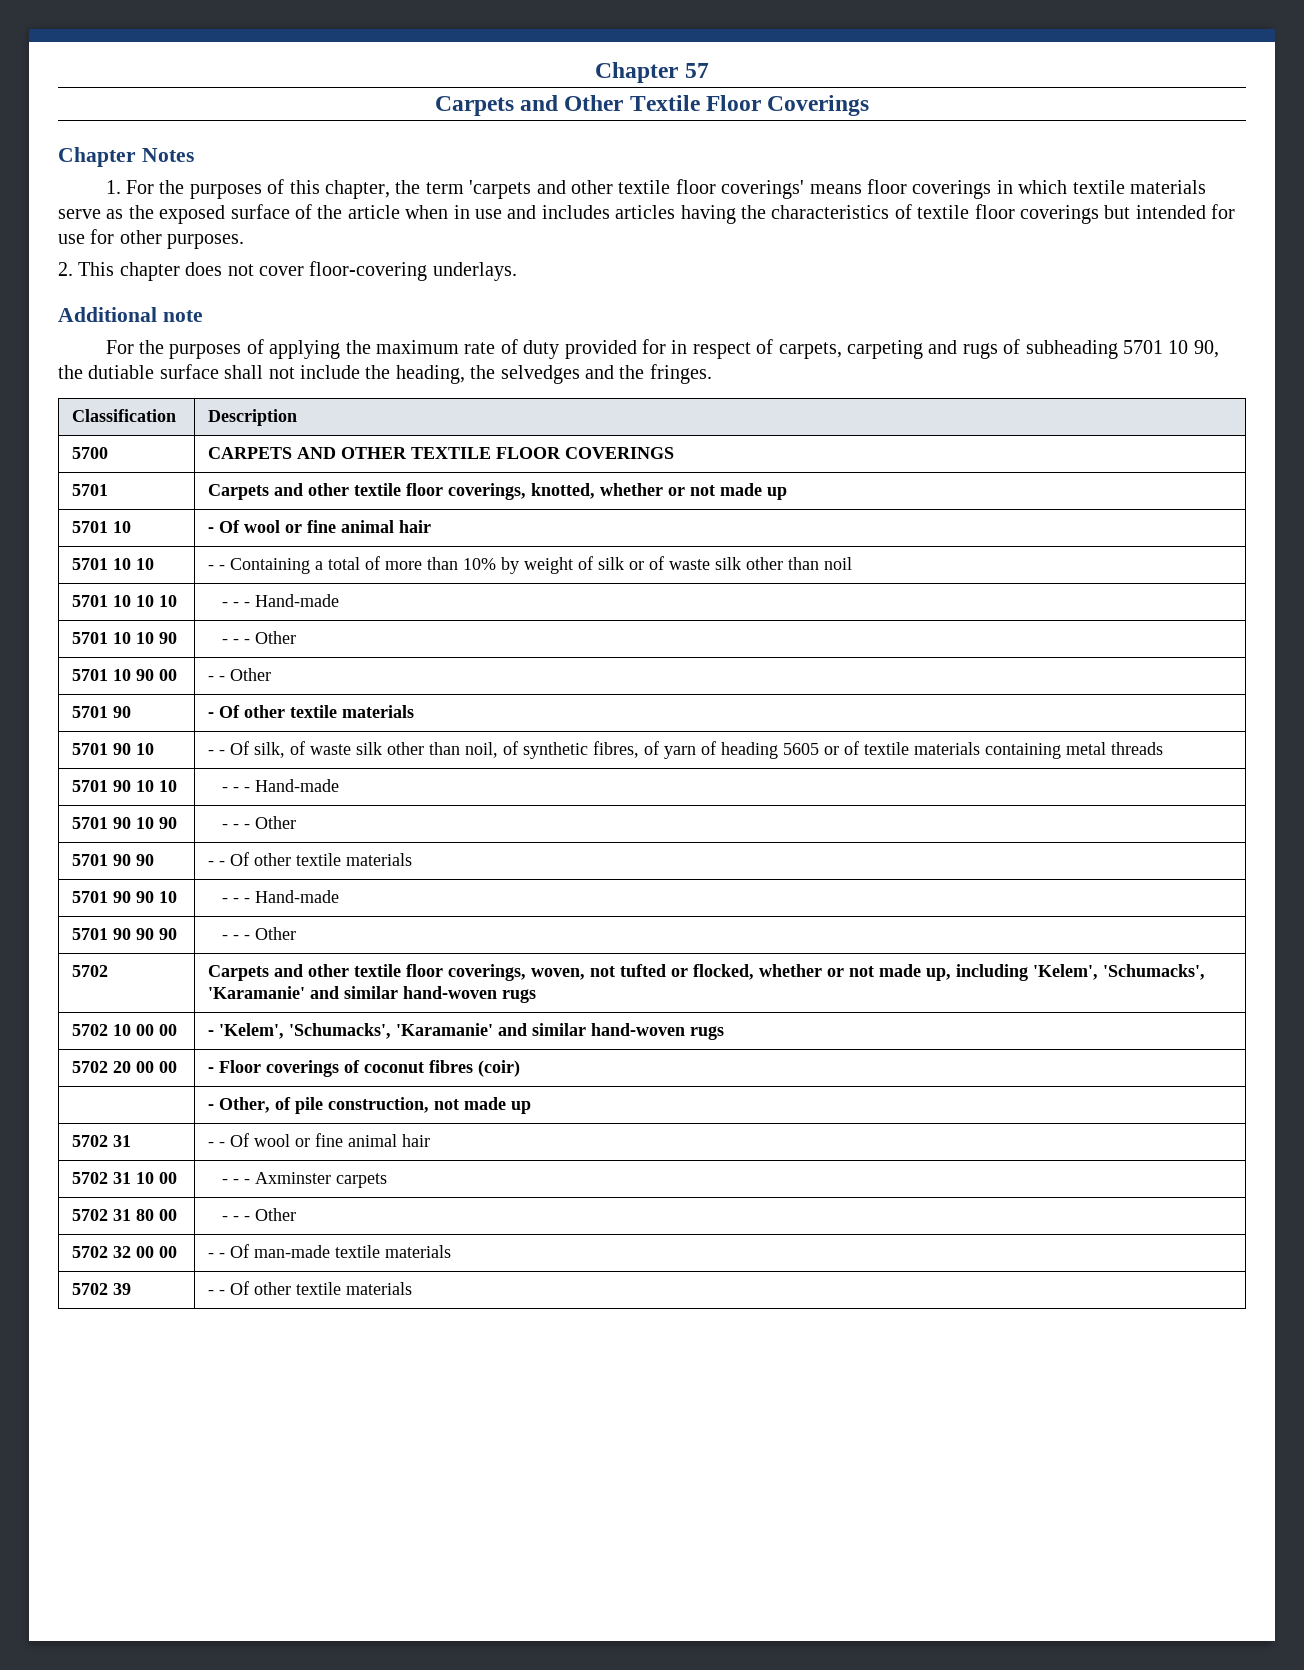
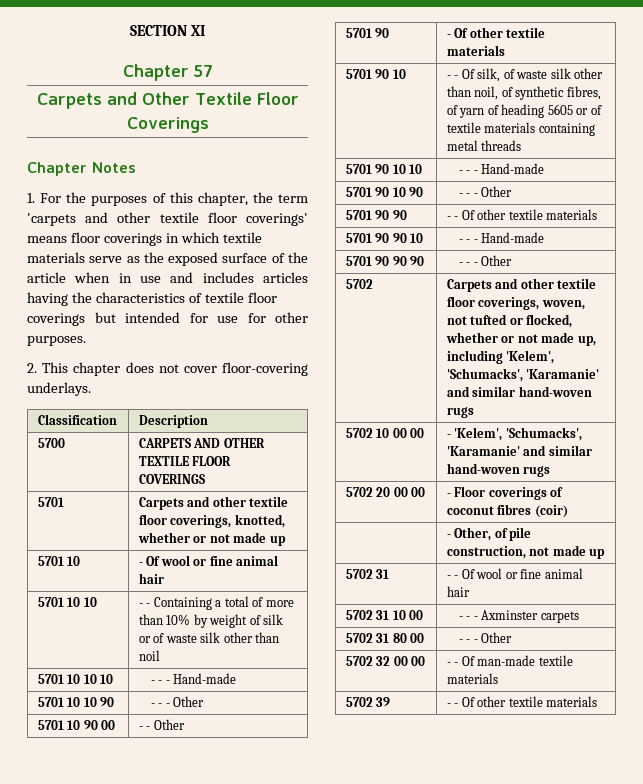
(595, 72) none -> [130,25,205,36] SECTION XI //
[58,307,203,322] [105,339,1219,359] [58,364,712,384] // Additional note // For the purposes of applying the maximum rate of duty provided for in respect of carpets, carpeting and rugs of subheading 5701 10 90, the dutiable surface shall not include the heading, the selvedges and the fringes. -> (91, 389) none

